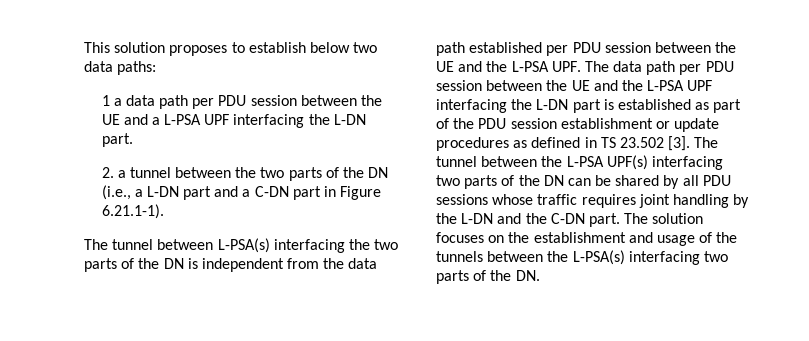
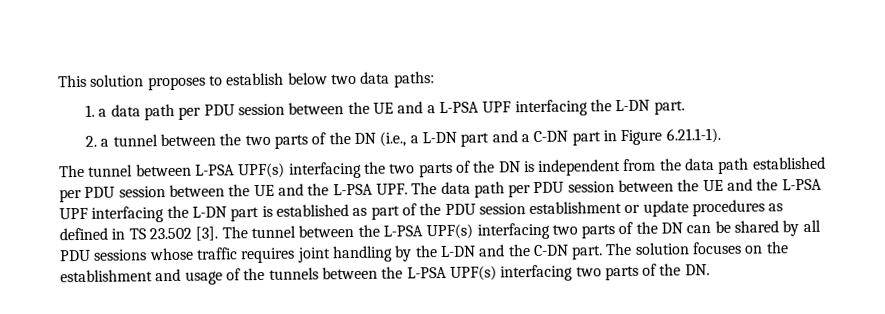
[101,95,110,106] 1 -> [85,104,96,117] 1.
[217,238,270,253] L-PSA(s) -> [194,162,286,179] L-PSA UPF(s)
[572,250,625,265] L-PSA(s) -> [406,265,497,281] L-PSA UPF(s)

